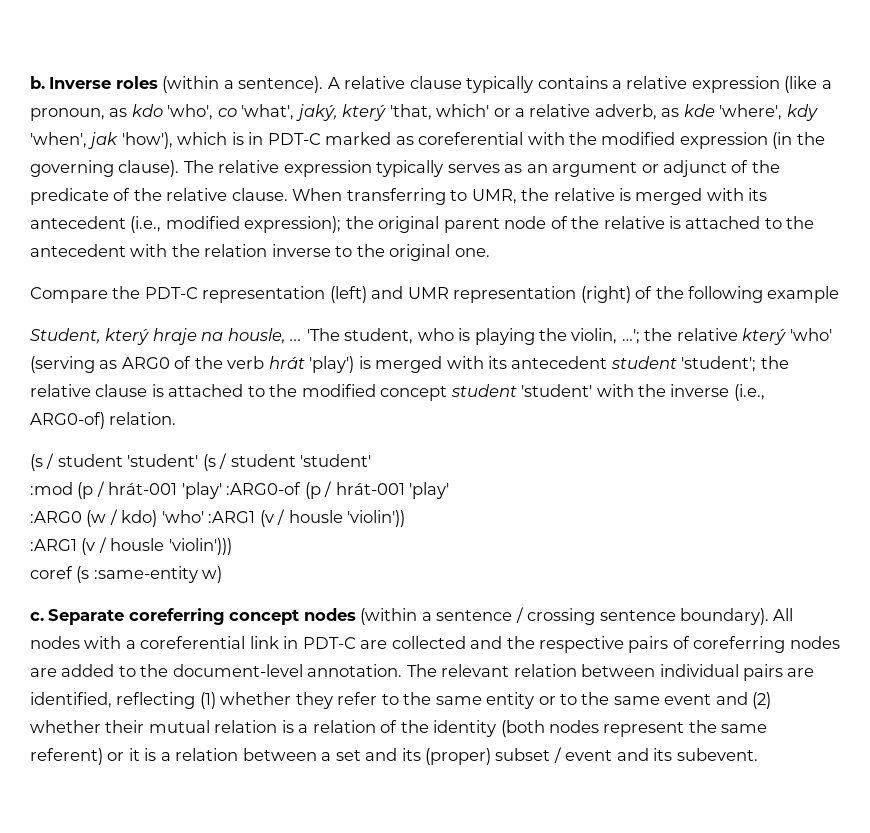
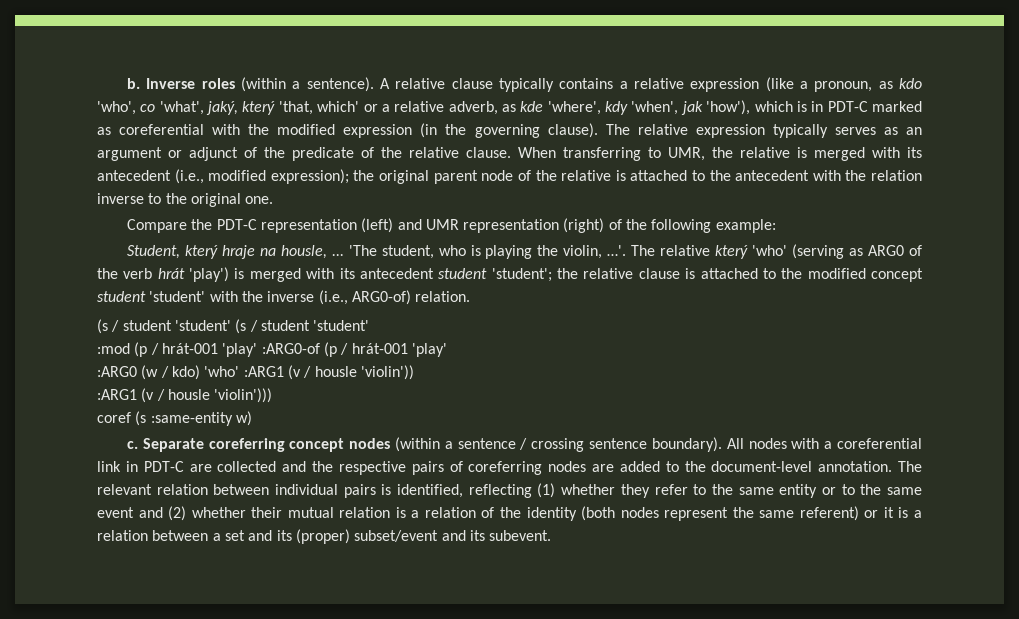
[767,286,840,303] example -> [715,219,776,233] example:
[621,328,673,344] …'; the -> [607,245,656,256] …'. The
[787,668,815,677] are -> [381,484,392,495] is
[495,747,613,763] subset / event -> [354,530,439,542] subset/event

